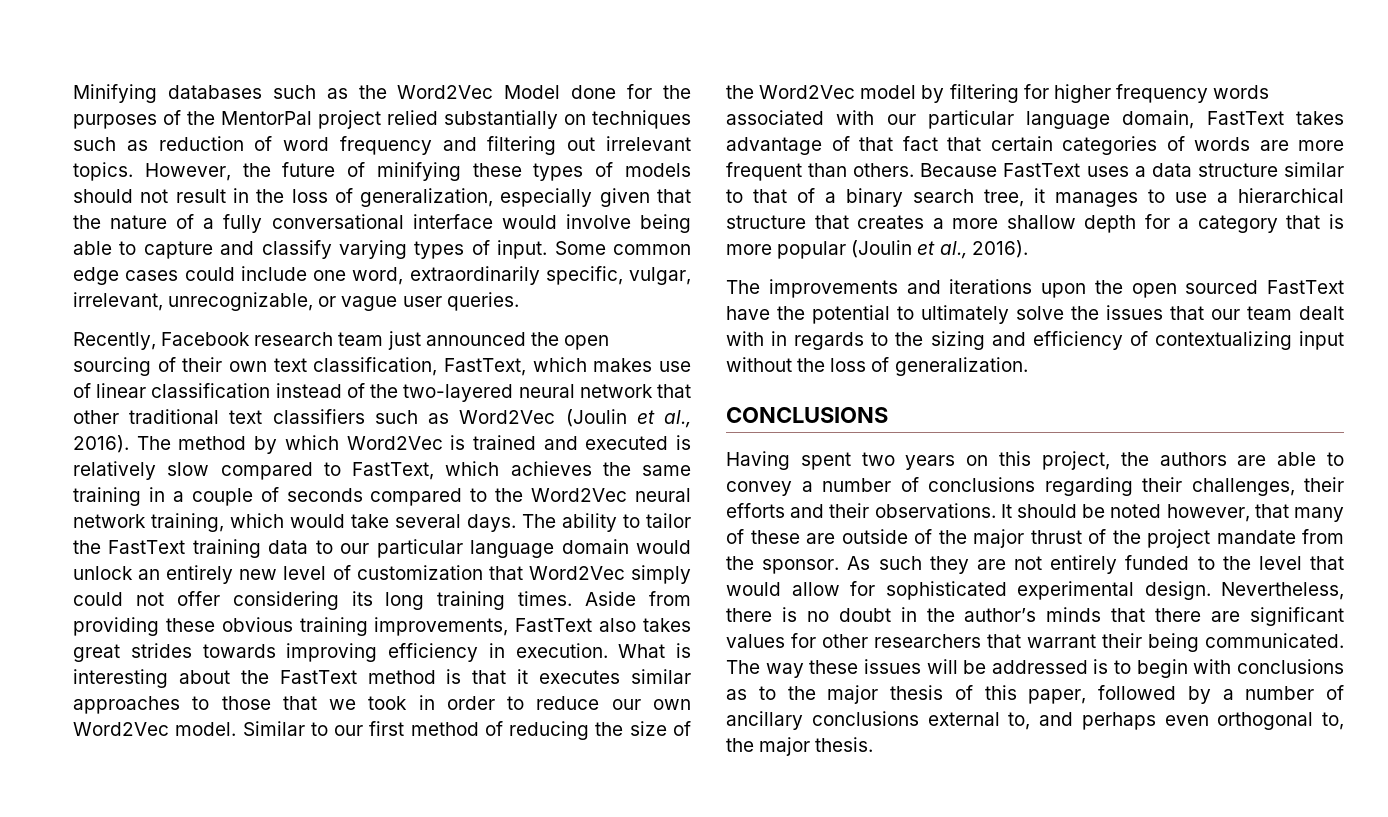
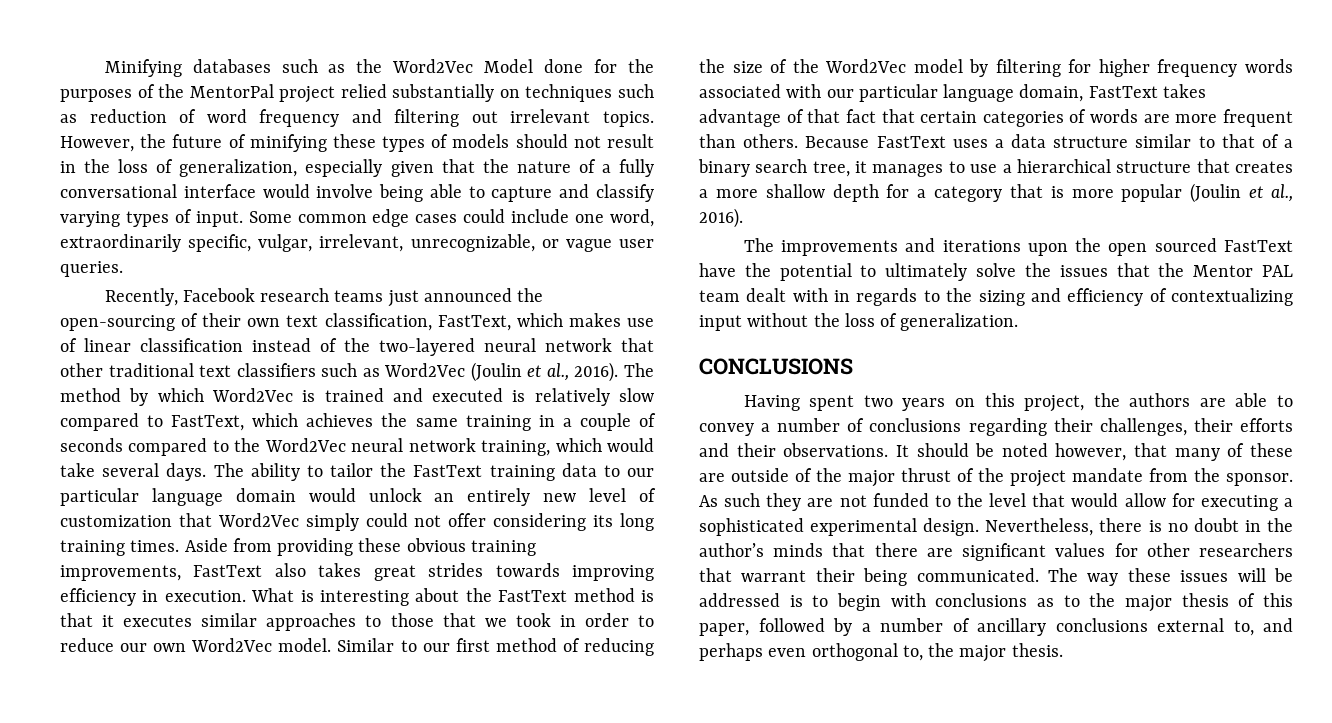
[338,332,384,346] team -> [334,290,384,302] teams
[563,335,609,350] [73,357,151,376] open sourcing -> [60,315,175,331] open-sourcing
[1211,309,1240,320] our -> [1158,263,1293,277] the Mentor PAL
[1050,555,1118,574] entirely -> (867, 501) none
(875, 588) none -> [1200,495,1293,511] executing a

